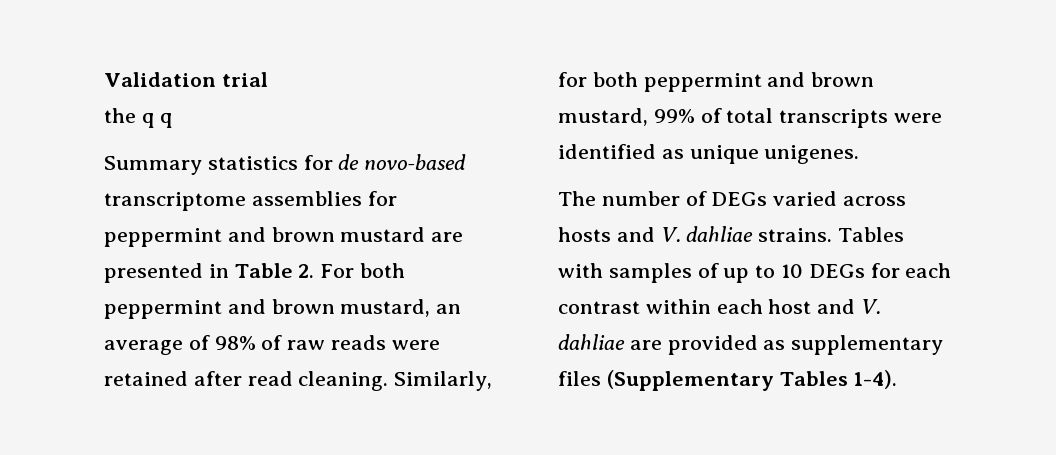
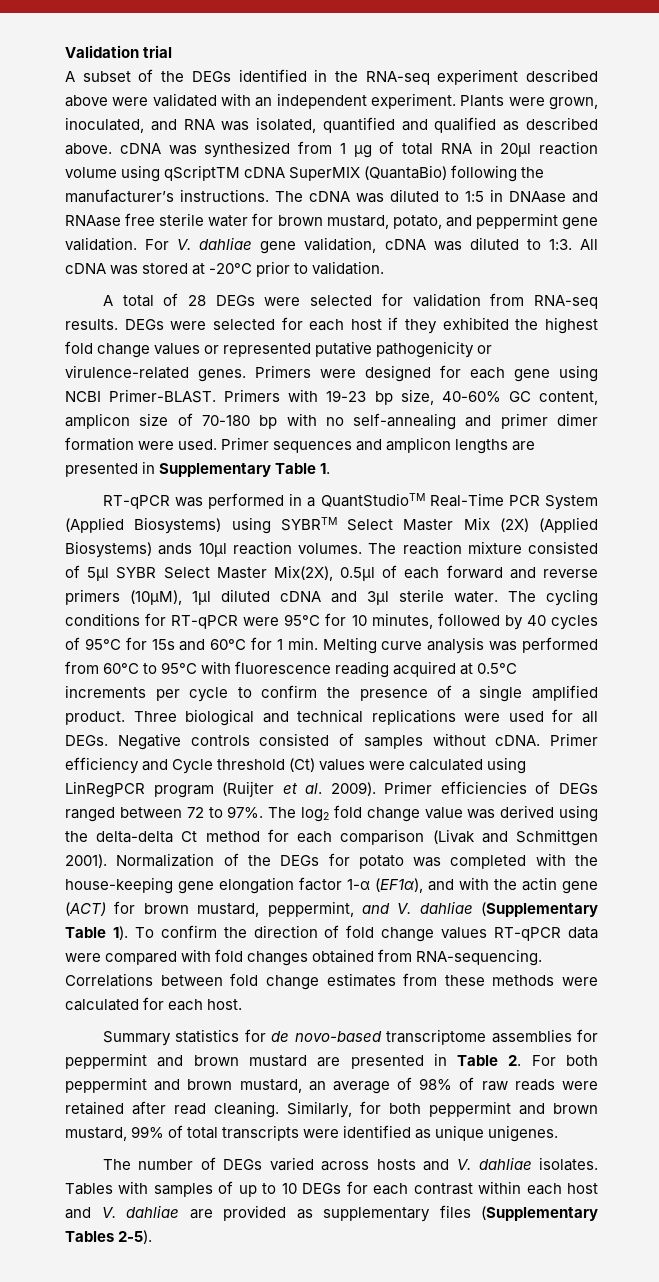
[104,108,172,128] the q q -> [65,69,598,85] [65,93,598,110] [65,117,598,133] [65,141,598,158] [65,165,545,182] [65,189,598,203] [65,213,599,230] [65,237,598,254] [65,261,385,277] [102,293,598,309] [65,317,598,334] [65,341,493,358] [65,365,598,382] [65,389,598,405] [65,413,598,430] [65,437,536,454] [65,461,331,477] [102,493,598,510] [65,517,598,534] [65,541,598,558] [65,565,598,581] [65,589,598,606] [65,613,599,630] [65,637,599,654] [65,661,518,678] [65,685,599,702] [65,709,598,726] [65,733,598,750] [65,757,527,774] [65,781,598,798] [65,805,598,822] [65,829,598,846] [65,853,599,869] [65,877,598,894] [65,901,598,917] [65,925,599,942] [65,949,543,966] [65,973,598,990] [65,997,243,1011] A subset of the DEGs identified in the RNA-seq experiment described above were validated with an independent experiment. Plants were grown, inoculated, and RNA was isolated, quantified and qualified as described above. cDNA was synthesized from 1 µg of total RNA in 20µl reaction volume using qScriptTM cDNA SuperMIX (QuantaBio) following the manufacturer’s instructions. The cDNA was diluted to 1:5 in DNAase and RNAase free sterile water for brown mustard, potato, and peppermint gene validation. For V. dahliae gene validation, cDNA was diluted to 1:3. All cDNA was stored at -20°C prior to validation. // A total of 28 DEGs were selected for validation from RNA-seq results. DEGs were selected for each host if they exhibited the highest fold change values or represented putative pathogenicity or virulence-related genes. Primers were designed for each gene using NCBI Primer-BLAST. Primers with 19-23 bp size, 40-60% GC content, amplicon size of 70-180 bp with no self-annealing and primer dimer formation were used. Primer sequences and amplicon lengths are presented in Supplementary Table 1. // RT-qPCR was performed in a QuantStudioTM Real-Time PCR System (Applied Biosystems) using SYBRTM Select Master Mix (2X) (Applied Biosystems) ands 10µl reaction volumes. The reaction mixture consisted of 5µl SYBR Select Master Mix(2X), 0.5µl of each forward and reverse primers (10µM), 1µl diluted cDNA and 3µl sterile water. The cycling conditions for RT-qPCR were 95°C for 10 minutes, followed by 40 cycles of 95°C for 15s and 60°C for 1 min. Melting curve analysis was performed from 60°C to 95°C with fluorescence reading acquired at 0.5°C increments per cycle to confirm the presence of a single amplified product. Three biological and technical replications were used for all DEGs. Negative controls consisted of samples without cDNA. Primer efficiency and Cycle threshold (Ct) values were calculated using LinRegPCR program (Ruijter et al. 2009). Primer efficiencies of DEGs ranged between 72 to 97%. The log2 fold change value was derived using the delta-delta Ct method for each comparison (Livak and Schmittgen 2001). Normalization of the DEGs for potato was completed with the house-keeping gene elongation factor 1-α (EF1α), and with the actin gene (ACT) for brown mustard, peppermint, and V. dahliae (Supplementary Table 1). To confirm the direction of fold change values RT-qPCR data were compared with fold changes obtained from RNA-sequencing. Correlations between fold change estimates from these methods were calculated for each host.
[758,228,833,242] strains. -> [539,1157,598,1171] isolates.
[853,370,898,389] 1-4). -> [118,1230,153,1244] 2-5).

